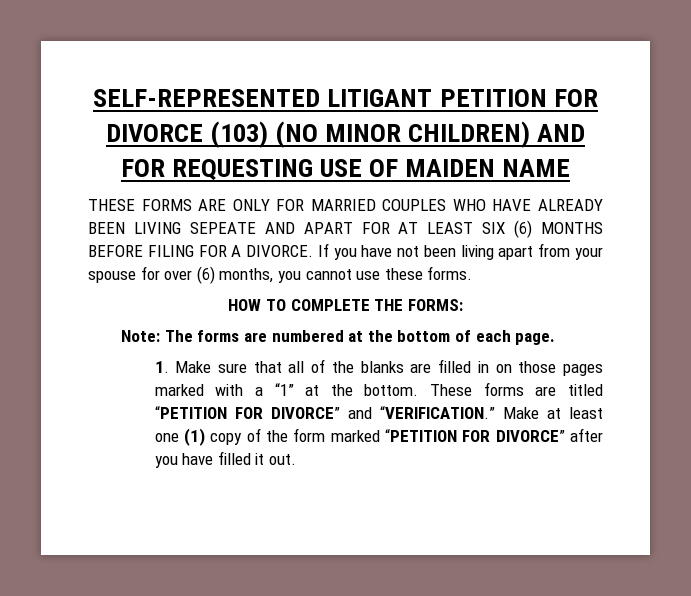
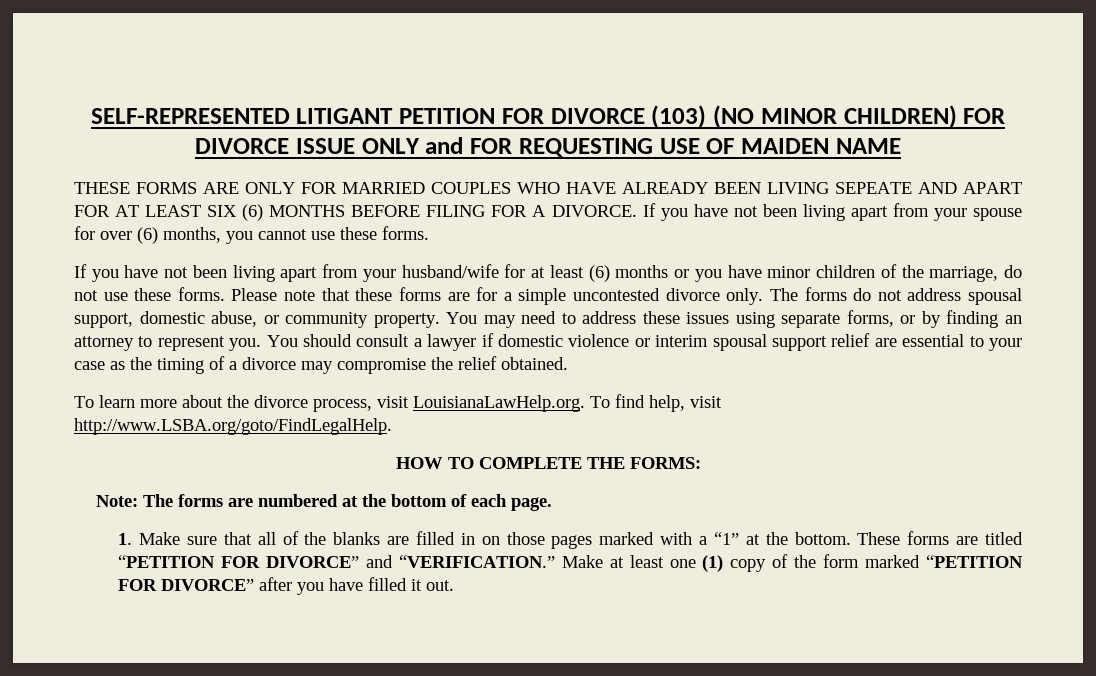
[537,124,586,142] AND -> [963,108,1006,124] [195,137,464,154] FOR DIVORCE ISSUE ONLY and
(473, 273) none -> [74,264,1023,282] [74,287,1022,305] [74,310,1022,328] [74,333,1022,351] [74,356,568,374] [74,394,722,412] [74,418,392,435] // If you have not been living apart from your husband/wife for at least (6) months or you have minor children of the marriage, do not use these forms. Please note that these forms are for a simple uncontested divorce only. The forms do not address spousal support, domestic abuse, or community property. You may need to address these issues using separate forms, or by finding an attorney to represent you. You should consult a lawyer if domestic violence or interim spousal support relief are essential to your case as the timing of a divorce may compromise the relief obtained. // To learn more about the divorce process, visit LouisianaLawHelp.org. To find help, visit http://www.LSBA.org/goto/FindLegalHelp.

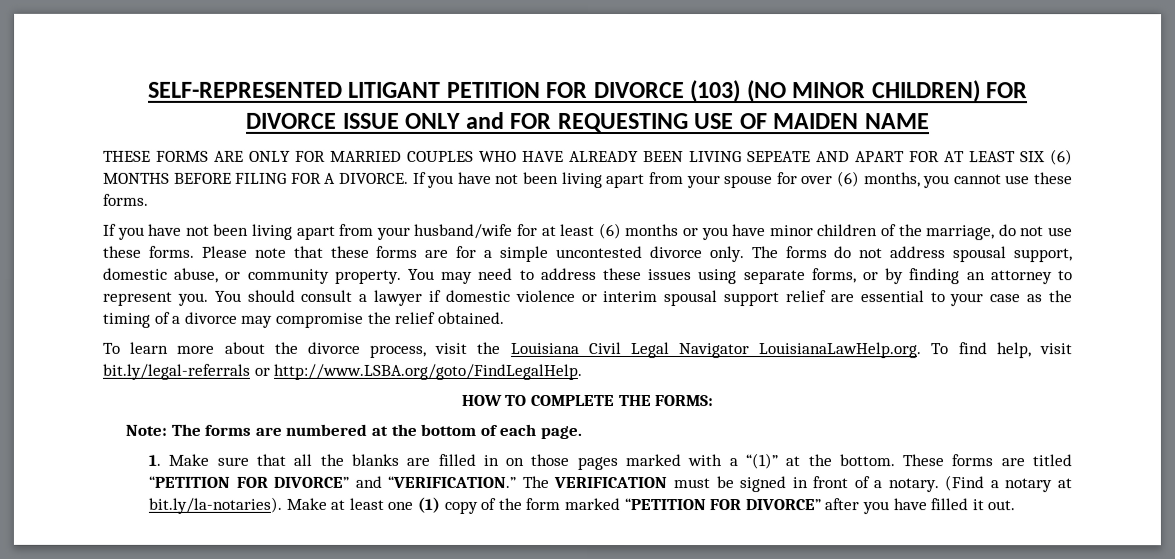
(409, 402) none -> [476,341,750,359] the Louisiana Civil Legal Navigator
(722, 402) none -> [102,363,270,380] bit.ly/legal-referrals or
[282,531,299,545] of -> (313, 459) none
[713,532,739,545] “1” -> [744,453,778,470] “(1)”
(555, 561) none -> [521,475,1072,493] [148,496,283,514] The VERIFICATION must be signed in front of a notary. (Find a notary at bit.ly/la-notaries).

